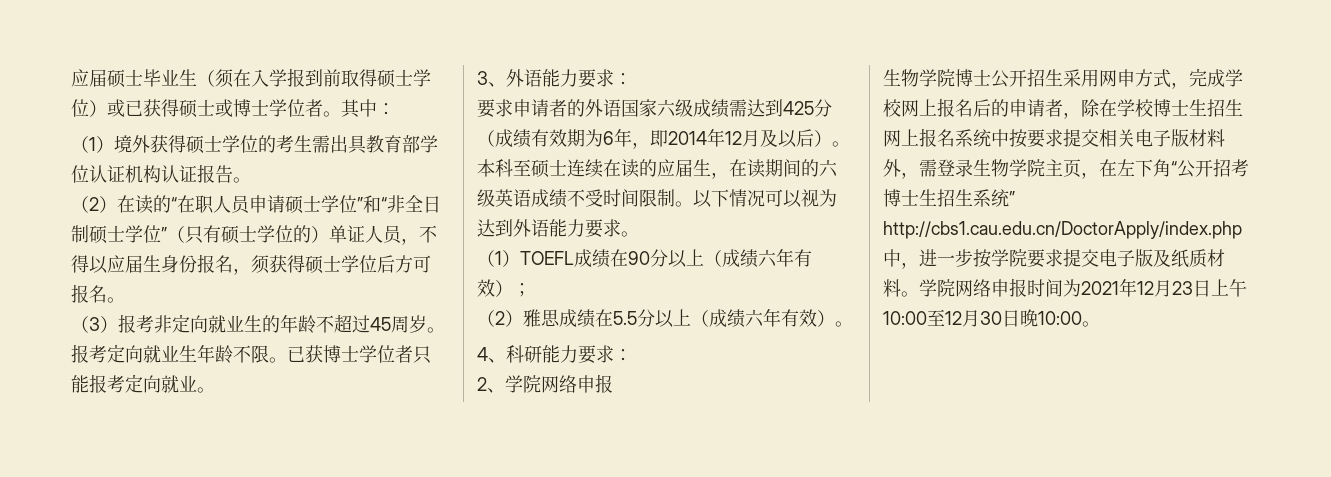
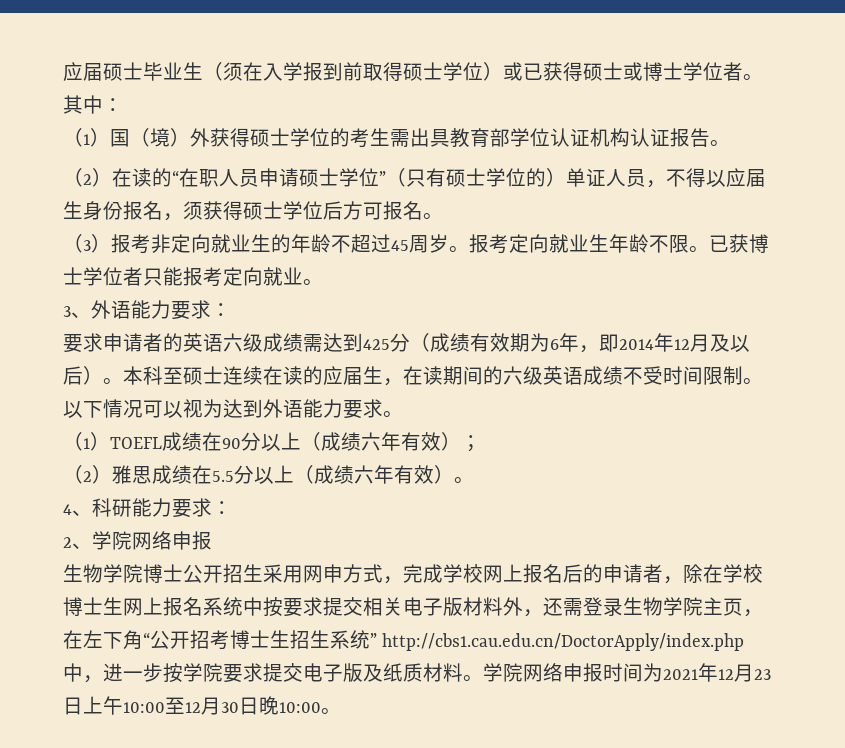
[114,135,132,153] 境 -> [110,128,190,147] 国（境）
[363,195,441,213] [71,225,167,244] 和“非全日制硕士学位” -> (386, 178) none
[585,99,657,117] 外语国家 -> [183,333,223,352] 英语
[1207,99,1243,117] 招生 -> (123, 606) none
(919, 175) none -> [543,597,563,616] 还

